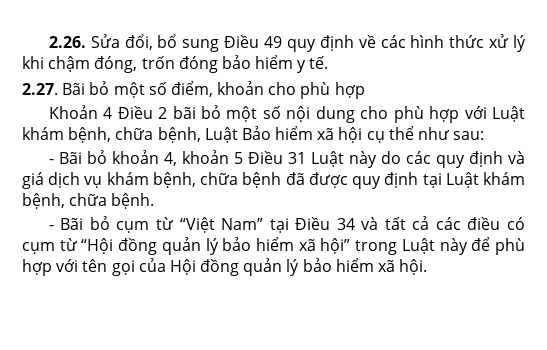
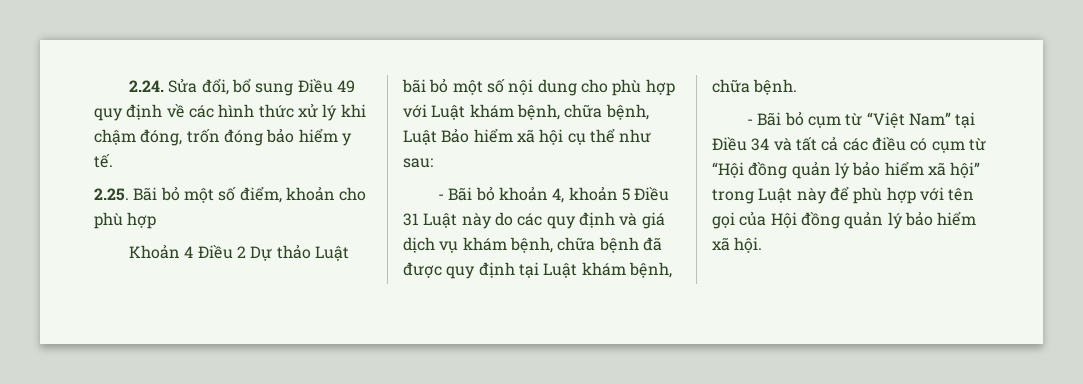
[48,36,86,48] 2.26. -> [129,80,165,92] 2.24.
[22,83,58,95] 2.27. -> [94,188,129,201] 2.25.
(168, 113) none -> [250,244,349,261] Dự thảo Luật

